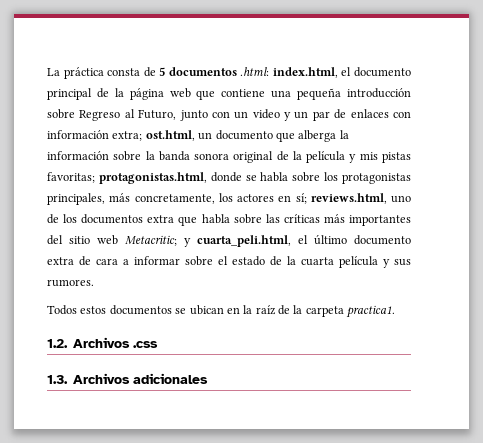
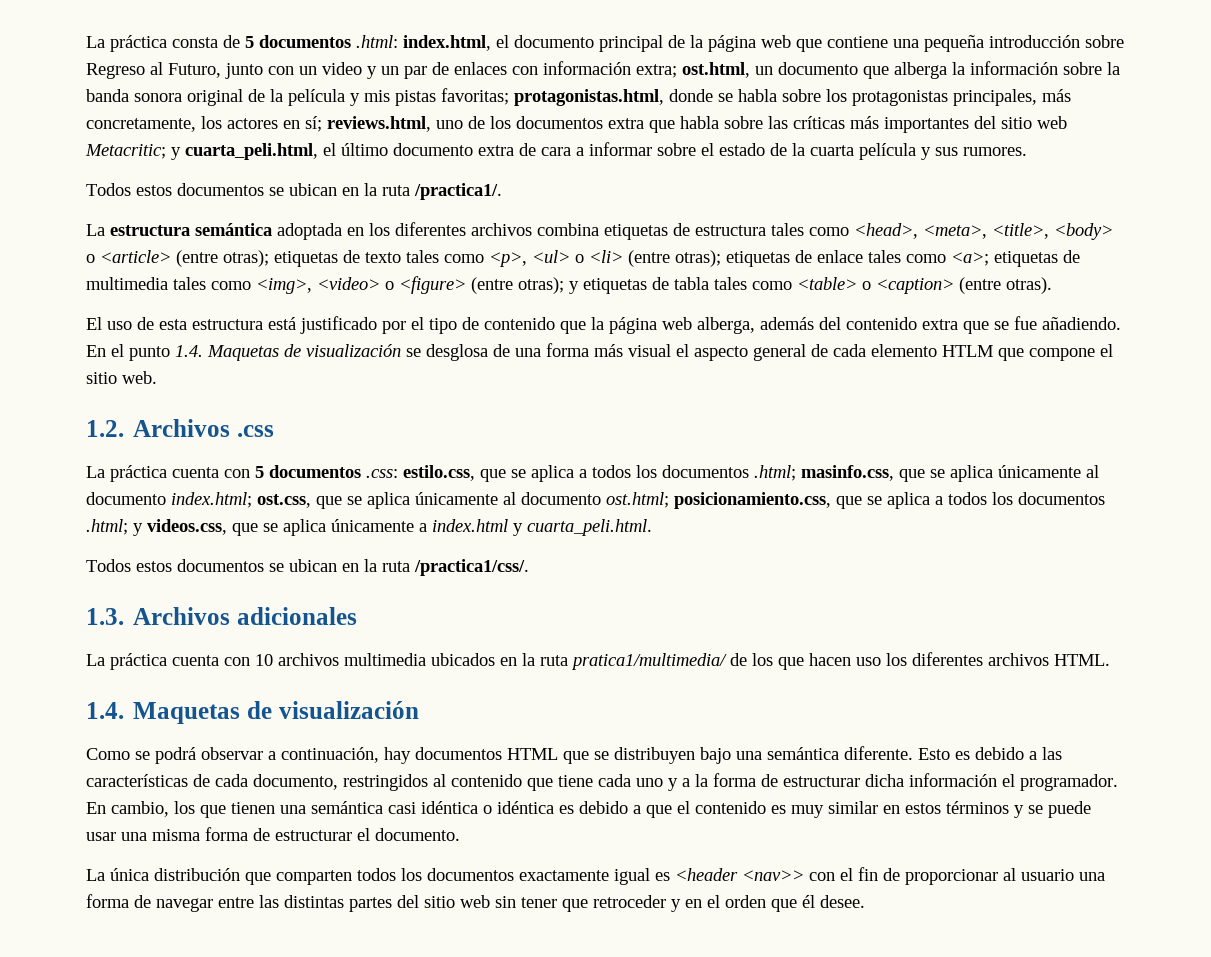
[255,305,396,318] [47,337,159,348] [47,373,209,384] raíz de la carpeta practica1. // 1.2. Archivos .css // 1.3. Archivos adicionales -> [382,183,502,200] [86,222,1113,240] [86,250,1080,267] [86,276,1052,294] [86,316,1121,334] [86,343,1113,361] [86,371,157,384] [86,419,274,437] [86,465,1099,482] [86,492,1105,509] [86,519,652,536] [86,559,529,576] [86,607,357,625] [86,652,1110,670] [86,701,419,724] [86,746,1062,764] [86,773,1118,791] [86,801,1091,818] [86,827,460,841] [86,867,1105,885] [86,894,865,912] ruta /practica1/. // La estructura semántica adoptada en los diferentes archivos combina etiquetas de estructura tales como <head>, <meta>, <title>, <body> o <article> (entre otras); etiquetas de texto tales como <p>, <ul> o <li> (entre otras); etiquetas de enlace tales como <a>; etiquetas de multimedia tales como <img>, <video> o <figure> (entre otras); y etiquetas de tabla tales como <table> o <caption> (entre otras). // El uso de esta estructura está justificado por el tipo de contenido que la página web alberga, además del contenido extra que se fue añadiendo. En el punto 1.4. Maquetas de visualización se desglosa de una forma más visual el aspecto general de cada elemento HTLM que compone el sitio web. // 1.2. Archivos .css // La práctica cuenta con 5 documentos .css: estilo.css, que se aplica a todos los documentos .html; masinfo.css, que se aplica únicamente al documento index.html; ost.css, que se aplica únicamente al documento ost.html; posicionamiento.css, que se aplica a todos los documentos .html; y videos.css, que se aplica únicamente a index.html y cuarta_peli.html. // Todos estos documentos se ubican en la ruta /practica1/css/. // 1.3. Archivos adicionales // La práctica cuenta con 10 archivos multimedia ubicados en la ruta pratica1/multimedia/ de los que hacen uso los diferentes archivos HTML. // 1.4. Maquetas de visualización // Como se podrá observar a continuación, hay documentos HTML que se distribuyen bajo una semántica diferente. Esto es debido a las características de cada documento, restringidos al contenido que tiene cada uno y a la forma de estructurar dicha información el programador. En cambio, los que tienen una semántica casi idéntica o idéntica es debido a que el contenido es muy similar en estos términos y se puede usar una misma forma de estructurar el documento. // La única distribución que comparten todos los documentos exactamente igual es <header <nav>> con el fin de proporcionar al usuario una forma de navegar entre las distintas partes del sitio web sin tener que retroceder y en el orden que él desee.

